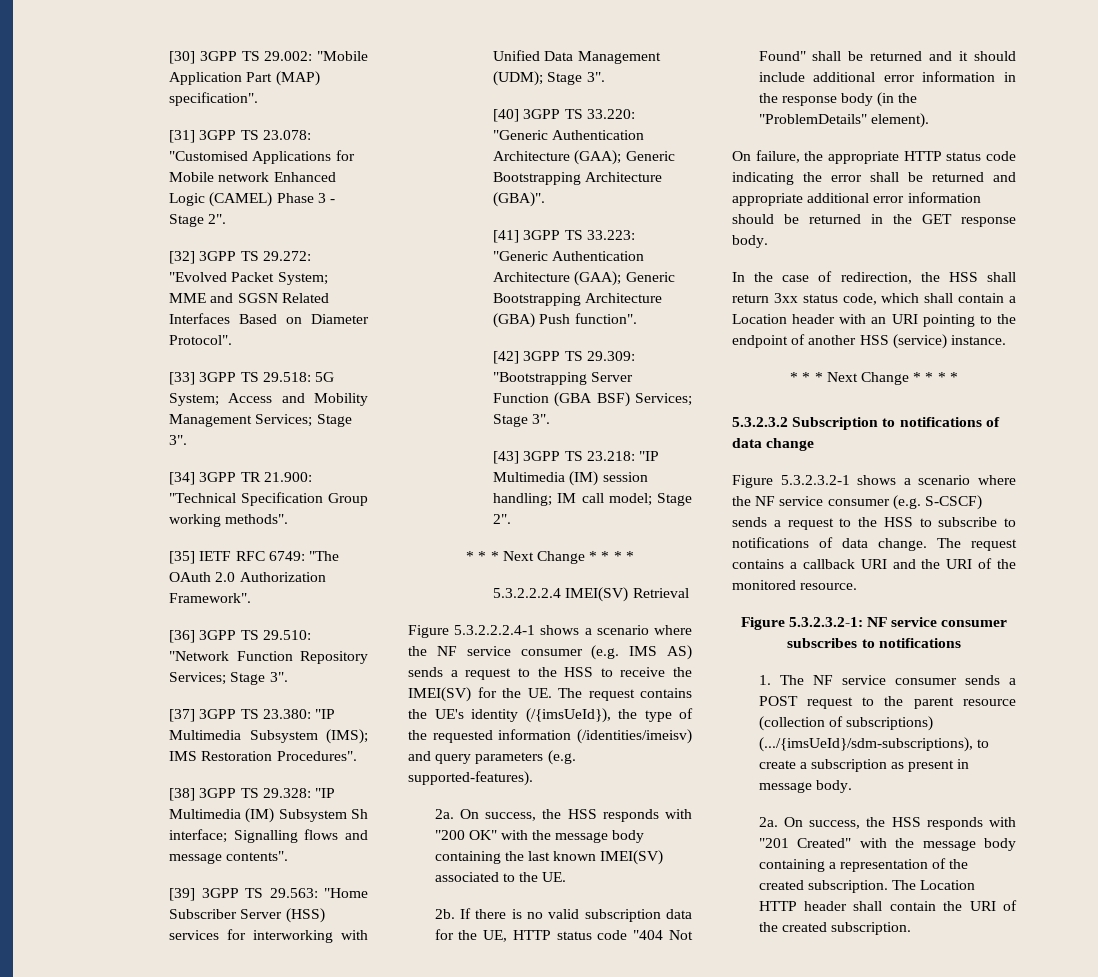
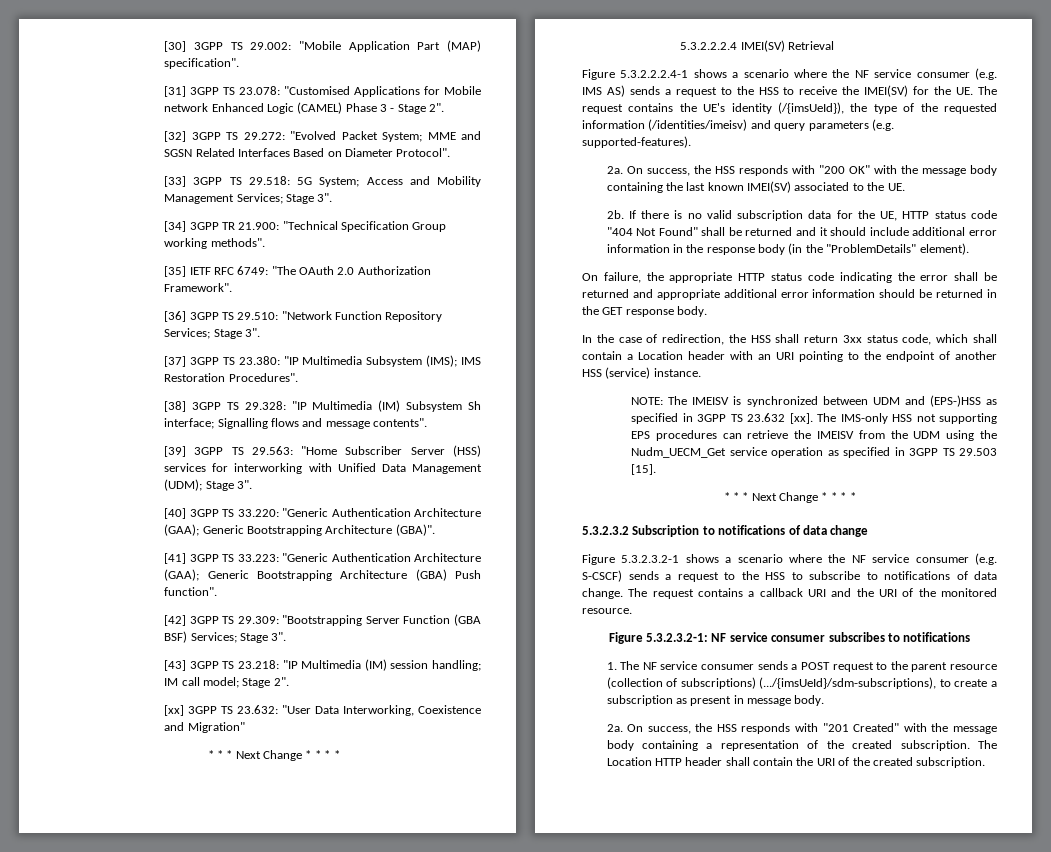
(512, 519) none -> [164,705,481,716] [164,722,245,733] // [xx] 3GPP TS 23.632: "User Data Interworking, Coexistence and Migration"
(1006, 340) none -> [631,395,998,407] [631,413,997,424] [631,430,997,441] [631,447,997,458] [631,464,657,475] // NOTE: The IMEISV is synchronized between UDM and (EPS-)HSS as specified in 3GPP TS 23.632 [xx]. The IMS-only HSS not supporting EPS procedures can retrieve the IMEISV from the UDM using the Nudm_UECM_Get service operation as specified in 3GPP TS 29.503 [15].

